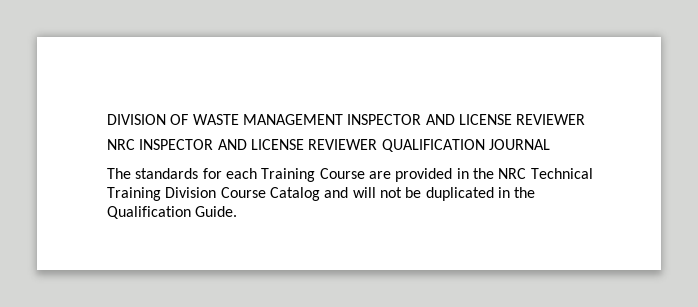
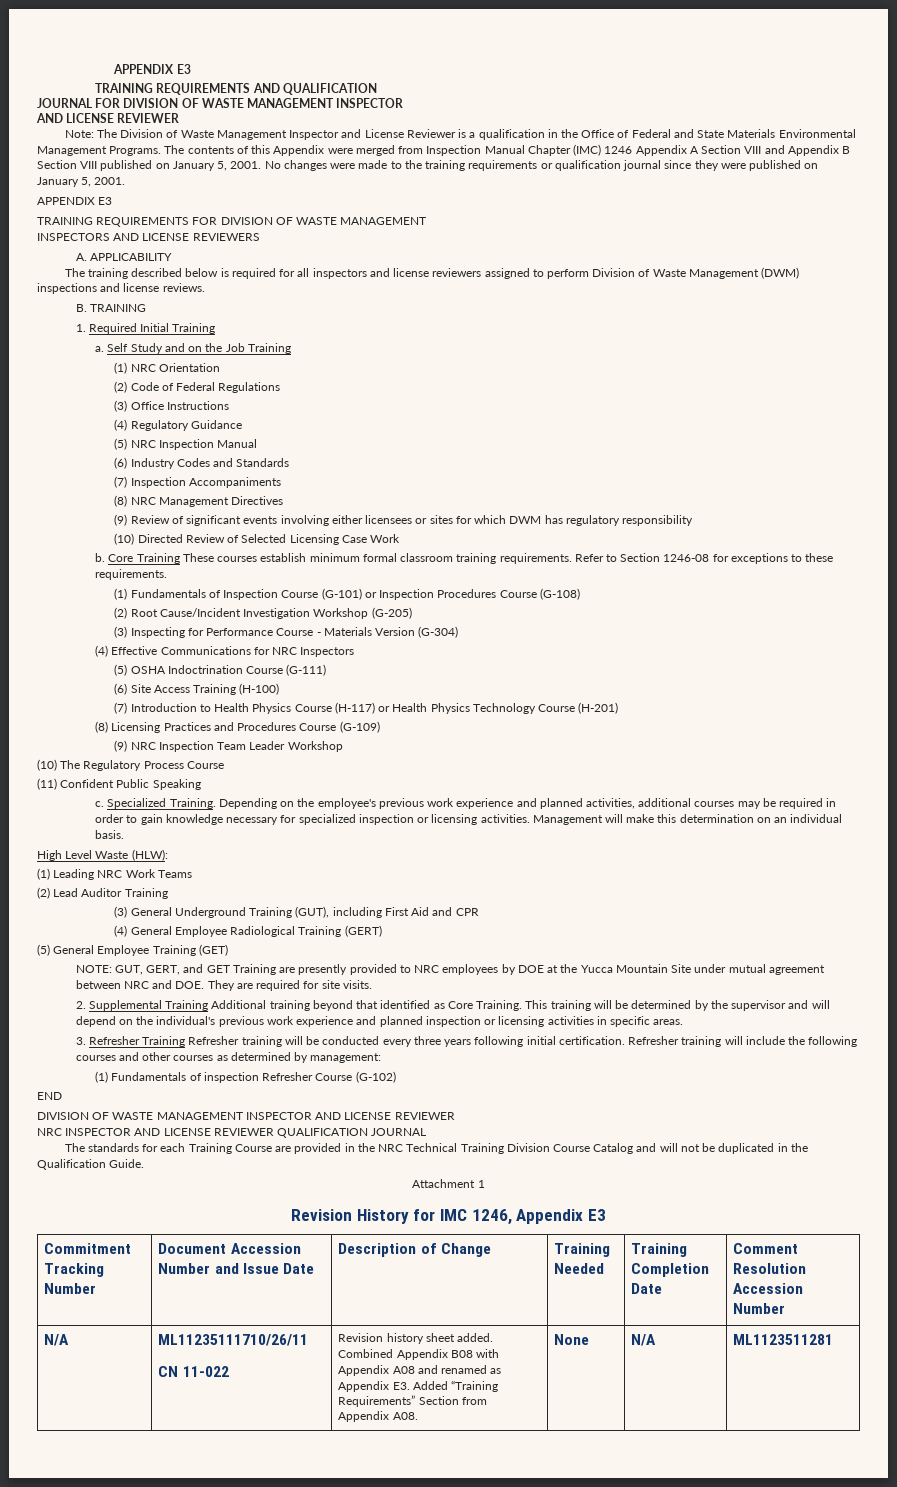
(107, 119) none -> [113,64,191,74] [95,83,377,95] [37,98,404,108] [36,113,180,123] [64,129,856,140] [37,144,851,156] [37,160,819,171] [37,177,126,187] [37,197,113,205] [37,217,427,227] [37,233,260,241] [75,253,172,261] [64,267,800,279] [37,283,205,294] [75,304,146,312] [75,323,216,334] [95,343,291,354] [114,362,220,374] [114,381,281,393] [114,400,229,412] [114,419,242,431] [114,438,258,450] [114,457,290,469] [114,476,281,488] [114,495,284,507] [114,514,694,526] [114,533,401,545] [95,553,834,564] [95,569,168,580] [114,588,580,600] [114,607,412,619] [114,626,459,638] [95,645,355,657] [114,664,327,676] [114,683,280,695] [114,702,619,714] [95,721,380,733] [114,740,343,752] [37,759,224,771] [37,778,201,790] [95,798,837,809] [95,814,843,825] [95,830,125,839] [37,849,168,861] [37,868,192,880] [37,887,168,899] [114,906,479,918] [114,925,382,937] [37,944,228,956] [75,964,825,975] [75,980,372,991] [75,1000,830,1011] [75,1016,684,1027] [75,1036,858,1047] [75,1052,382,1063] [95,1071,396,1083] [37,1092,62,1100] APPENDIX E3 // TRAINING REQUIREMENTS AND QUALIFICATION // JOURNAL FOR DIVISION OF WASTE MANAGEMENT INSPECTOR // AND LICENSE REVIEWER // Note: The Division of Waste Management Inspector and License Reviewer is a qualification in the Office of Federal and State Materials Environmental Management Programs. The contents of this Appendix were merged from Inspection Manual Chapter (IMC) 1246 Appendix A Section VIII and Appendix B Section VIII published on January 5, 2001. No changes were made to the training requirements or qualification journal since they were published on January 5, 2001. // APPENDIX E3 // TRAINING REQUIREMENTS FOR DIVISION OF WASTE MANAGEMENT // INSPECTORS AND LICENSE REVIEWERS // A. APPLICABILITY // The training described below is required for all inspectors and license reviewers assigned to perform Division of Waste Management (DWM) inspections and license reviews. // B. TRAINING // 1. Required Initial Training // a. Self Study and on the Job Training // (1) NRC Orientation // (2) Code of Federal Regulations // (3) Office Instructions // (4) Regulatory Guidance // (5) NRC Inspection Manual // (6) Industry Codes and Standards // (7) Inspection Accompaniments // (8) NRC Management Directives // (9) Review of significant events involving either licensees or sites for which DWM has regulatory responsibility // (10) Directed Review of Selected Licensing Case Work // b. Core Training These courses establish minimum formal classroom training requirements. Refer to Section 1246-08 for exceptions to these requirements. // (1) Fundamentals of Inspection Course (G-101) or Inspection Procedures Course (G-108) // (2) Root Cause/Incident Investigation Workshop (G-205) // (3) Inspecting for Performance Course - Materials Version (G-304) // (4) Effective Communications for NRC Inspectors // (5) OSHA Indoctrination Course (G-111) // (6) Site Access Training (H-100) // (7) Introduction to Health Physics Course (H-117) or Health Physics Technology Course (H-201) // (8) Licensing Practices and Procedures Course (G-109) // (9) NRC Inspection Team Leader Workshop // (10) The Regulatory Process Course // (11) Confident Public Speaking // c. Specialized Training. Depending on the employee's previous work experience and planned activities, additional courses may be required in order to gain knowledge necessary for specialized inspection or licensing activities. Management will make this determination on an individual basis. // High Level Waste (HLW): // (1) Leading NRC Work Teams // (2) Lead Auditor Training // (3) General Underground Training (GUT), including First Aid and CPR // (4) General Employee Radiological Training (GERT) // (5) General Employee Training (GET) // NOTE: GUT, GERT, and GET Training are presently provided to NRC employees by DOE at the Yucca Mountain Site under mutual agreement between NRC and DOE. They are required for site visits. // 2. Supplemental Training Additional training beyond that identified as Core Training. This training will be determined by the supervisor and will depend on the individual's previous work experience and planned inspection or licensing activities in specific areas. // 3. Refresher Training Refresher training will be conducted every three years following initial certification. Refresher training will include the following courses and other courses as determined by management: // (1) Fundamentals of inspection Refresher Course (G-102) // END //
(238, 211) none -> [412,1179,485,1188] [291,1209,606,1225] [44,1243,132,1254] [44,1263,105,1277] [44,1283,97,1294] [158,1243,301,1254] [158,1263,314,1274] [338,1243,491,1257] [554,1243,611,1257] [554,1263,605,1274] [631,1243,688,1257] [631,1263,710,1277] [631,1283,663,1294] [733,1243,799,1254] [733,1263,807,1274] [733,1283,804,1294] [733,1303,786,1314] [44,1334,70,1346] [158,1334,309,1346] [158,1366,229,1377] [338,1333,494,1344] [338,1349,500,1360] [338,1365,502,1376] [338,1380,499,1392] [338,1395,487,1407] [338,1411,418,1422] [554,1334,590,1345] [631,1334,657,1346] [733,1334,834,1345] // Attachment 1 // Revision History for IMC 1246, Appendix E3 // Commitment Tracking Number | Document Accession Number and Issue Date | Description of Change | Training Needed | Training Completion Date | Comment Resolution Accession Number // N/A | ML11235111710/26/11 // CN 11-022 | Revision history sheet added. Combined Appendix B08 with Appendix A08 and renamed as Appendix E3. Added “Training Requirements” Section from Appendix A08. | None | N/A | ML1123511281

